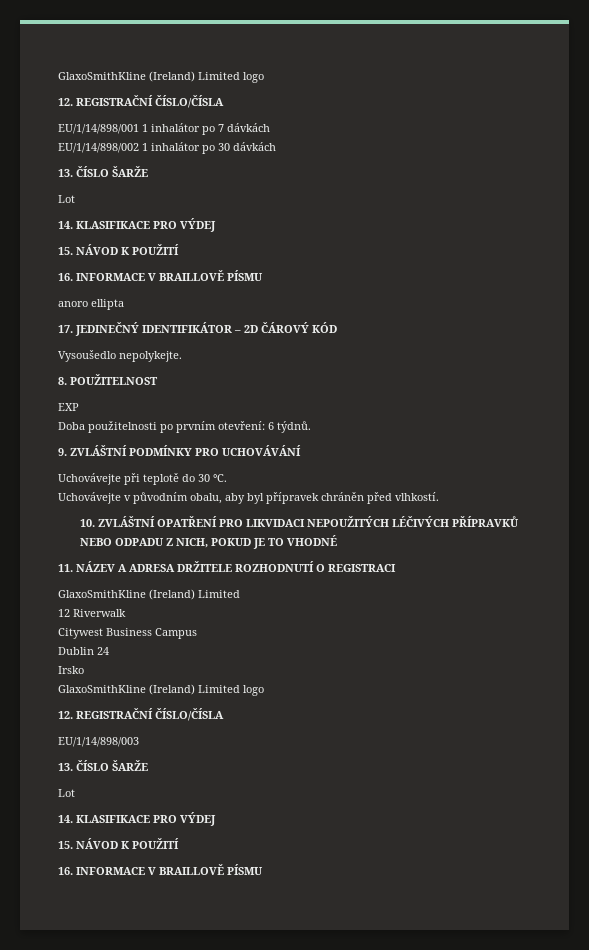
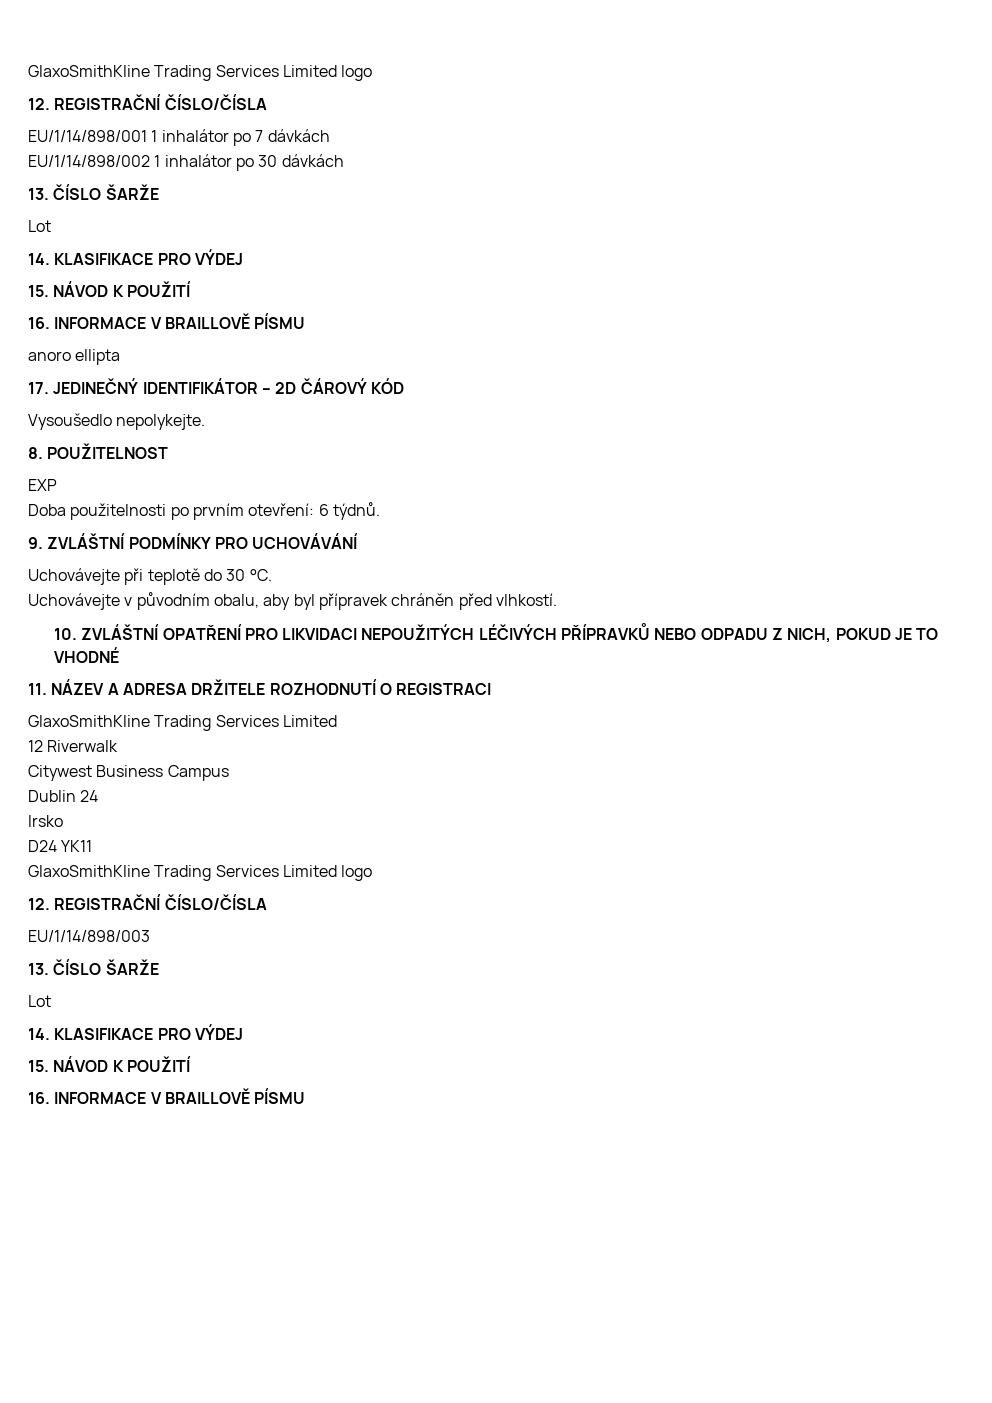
[58,71,195,82] GlaxoSmithKline (Ireland) -> [28,65,279,81] GlaxoSmithKline Trading Services
[149,589,195,600] (Ireland) -> [154,715,279,731] Trading Services
[58,684,195,695] // GlaxoSmithKline (Ireland) -> [28,840,93,852] [28,865,279,881] // D24 YK11 // GlaxoSmithKline Trading Services

